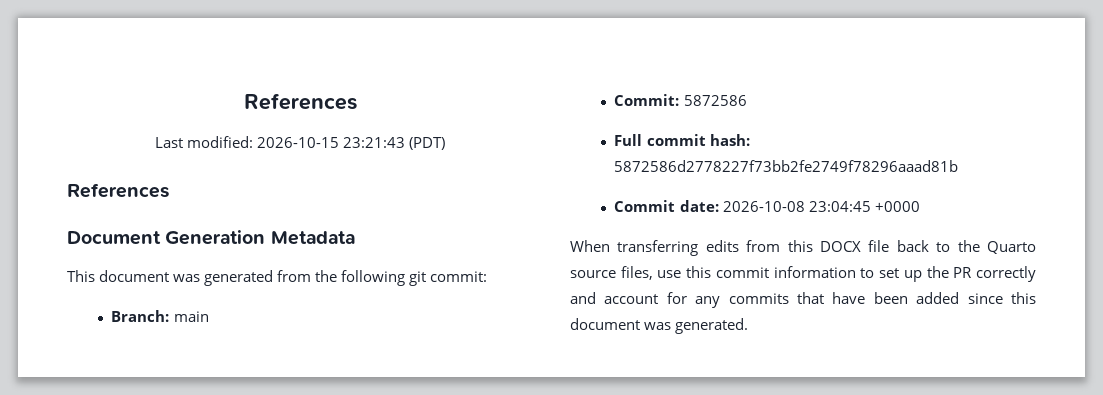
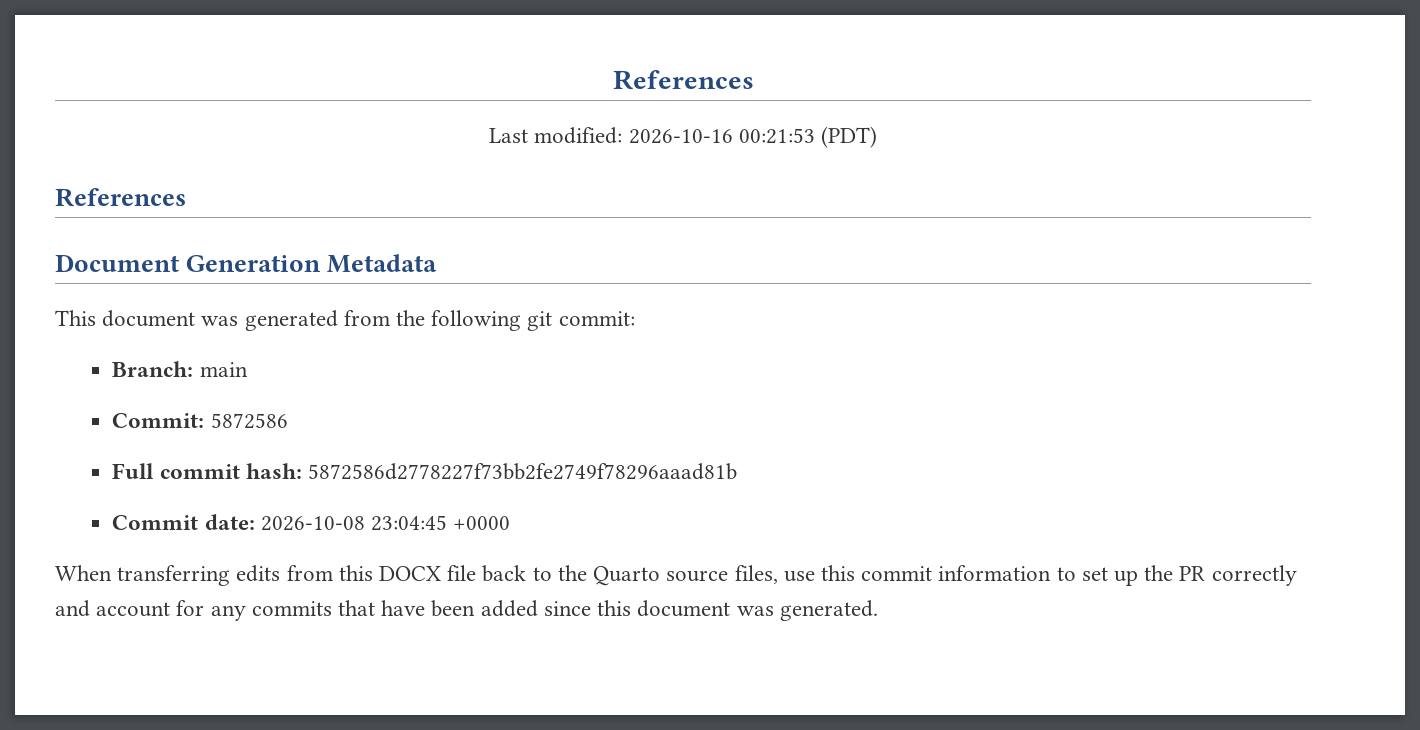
[257,137,406,148] 2026-10-15 23:21:43 -> [628,128,815,144] 2026-10-16 00:21:53

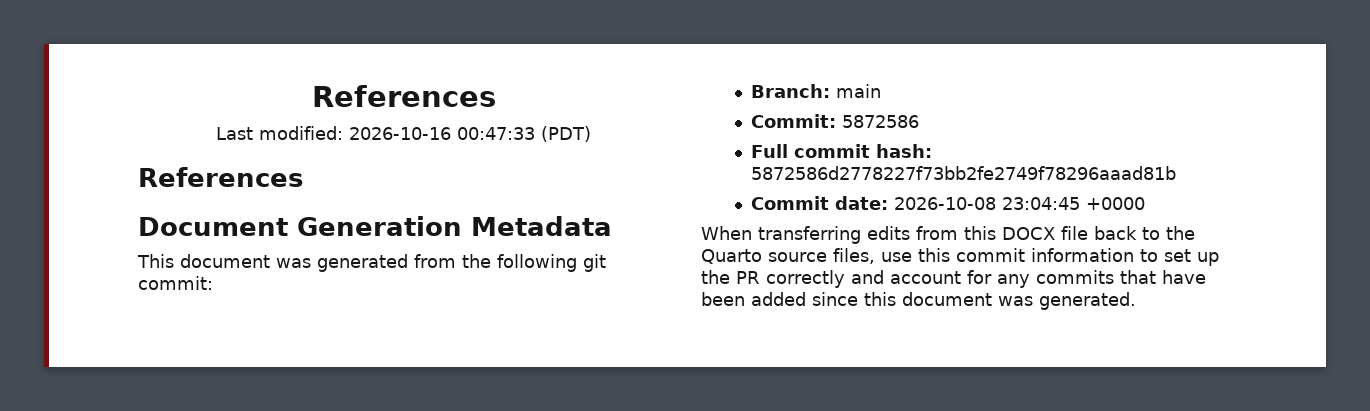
[738,128,815,144] 00:21:53 -> [457,127,535,140] 00:47:33

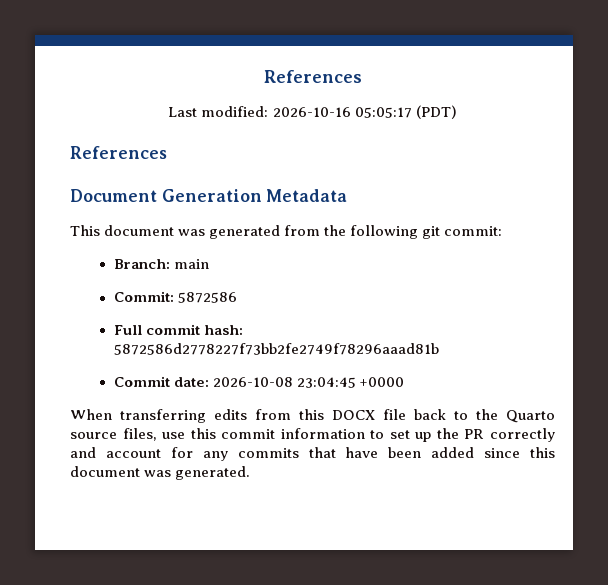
[457,127,535,140] 00:47:33 -> [354,107,412,118] 05:05:17

